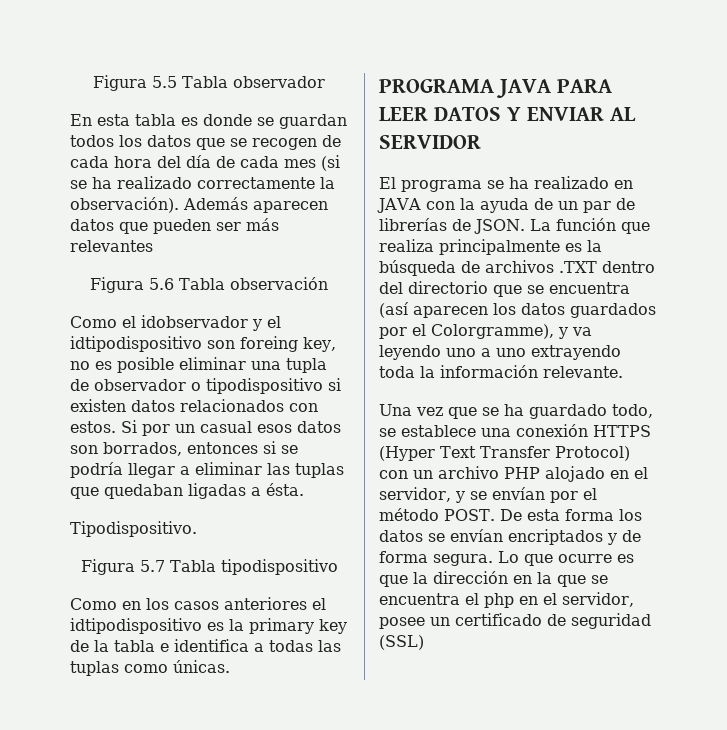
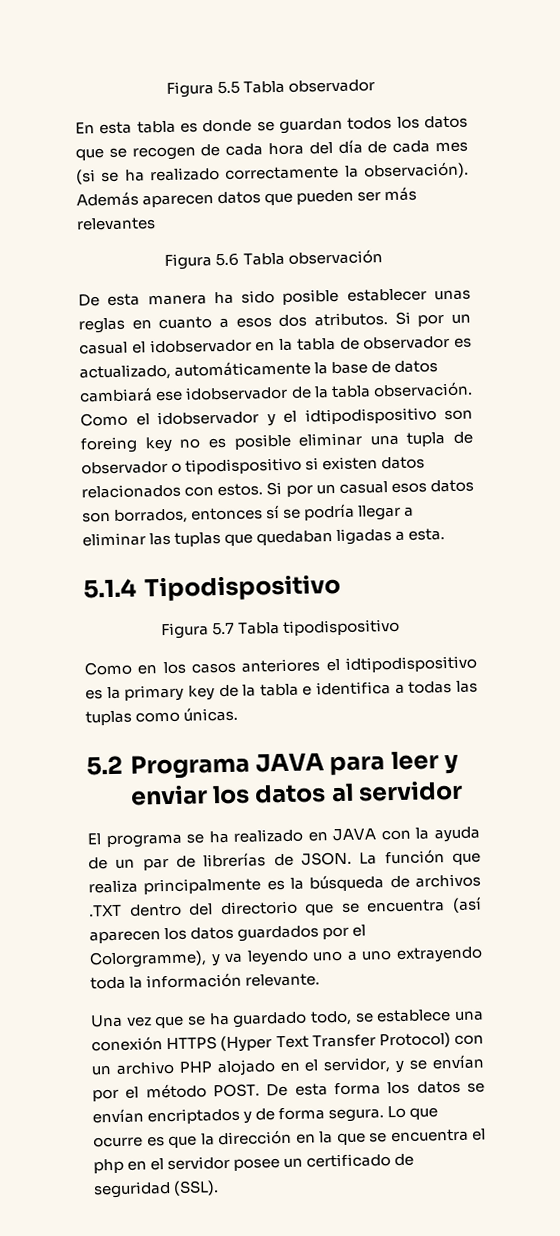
(328, 283) none -> [78,288,471,307] [78,311,472,334] [79,335,472,355] [79,360,439,381] [79,381,473,403] De esta manera ha sido posible establecer unas reglas en cuanto a esos dos atributos. Si por un casual el idobservador en la tabla de observador es actualizado, automáticamente la base de datos cambiará ese idobservador de la tabla observación.
[303,337,336,352] key, -> [144,436,173,453] key
[263,441,276,454] si -> [266,504,281,520] sí
[266,483,304,496] [70,521,197,537] ésta. // Tipodispositivo. -> [408,528,446,541] [83,573,341,602] esta. // 5.1.4 Tipodispositivo
[379,79,612,98] [379,107,636,121] [379,135,481,149] PROGRAMA JAVA PARA LEER DATOS Y ENVIAR AL SERVIDOR -> [86,750,459,780] [129,779,463,806] 5.2 Programa JAVA para leer y enviar los datos al servidor
[562,592,634,607] servidor, -> [167,1155,231,1171] servidor
[379,635,424,650] (SSL) -> [173,1180,220,1196] (SSL).

